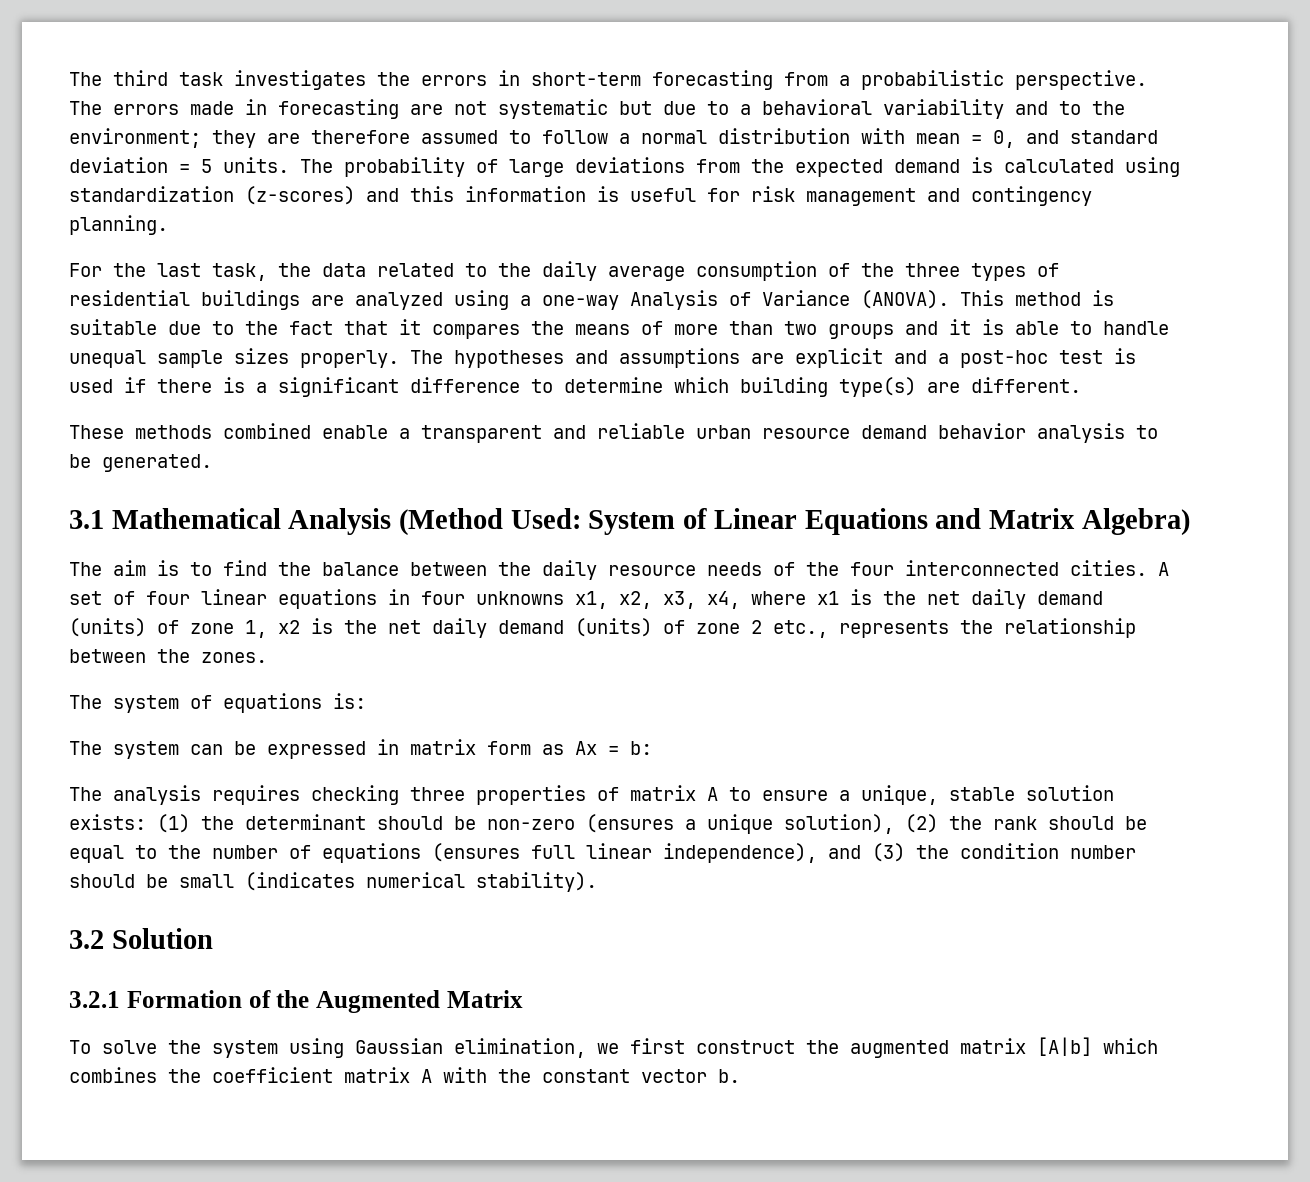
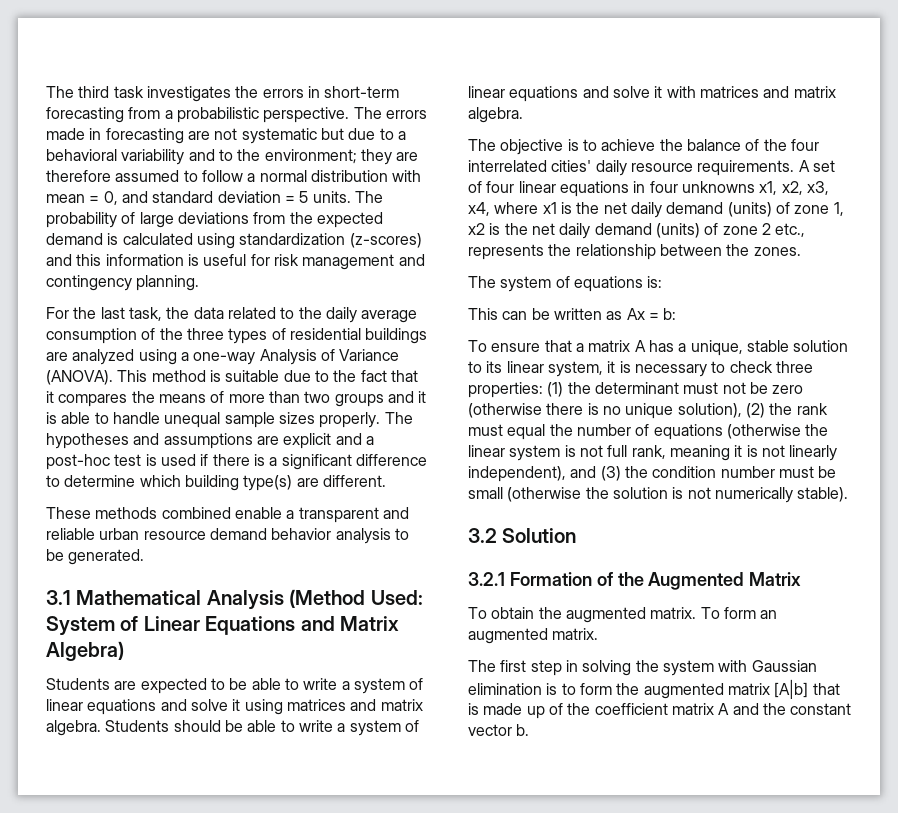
[69,560,267,576] // The aim is to find -> [46,678,424,694] [46,699,423,715] [46,720,419,736] [468,86,836,102] [468,107,523,123] [468,139,656,155] // Students are expected to be able to write a system of linear equations and solve it using matrices and matrix algebra. Students should be able to write a system of linear equations and solve it with matrices and matrix algebra. // The objective is to achieve
[410,560,1147,580] between the daily resource needs of the four interconnected cities. -> [745,139,819,151] [468,160,795,176] of the four interrelated cities' daily resource requirements.
[69,739,652,759] [69,785,1114,805] [69,814,696,833] The system can be expressed in matrix form as Ax = b: // The analysis requires checking three properties of matrix A to ensure a unique, stable solution exists: (1) the determinant should be non-zero (ensures a -> [468,308,677,320] [468,340,849,356] [468,361,813,377] [468,382,804,398] [468,403,621,418] This can be written as Ax = b: // To ensure that a matrix A has a unique, stable solution to its linear system, it is necessary to check three properties: (1) the determinant must not be zero (otherwise there is no
[1048,816,1147,830] [69,843,817,863] should be equal to the number of equations (ensures full linear independence), -> [468,424,829,440] [468,445,838,461] [468,466,566,482] must equal the number of equations (otherwise the linear system is not full rank, meaning it is not linearly independent),
[69,874,135,888] should -> [778,466,814,478] must
[245,872,597,892] (indicates numerical stability). -> [507,487,849,503] (otherwise the solution is not numerically stable).
[102,1037,1158,1058] [69,1067,157,1083] solve the system using Gaussian elimination, we first construct the augmented matrix [A|b] which combines -> [491,607,778,623] [468,628,599,644] [468,660,817,676] [468,679,840,699] [468,703,563,719] obtain the augmented matrix. To form an augmented matrix. // The first step in solving the system with Gaussian elimination is to form the augmented matrix [A|b] that is made up of
[443,1067,487,1083] with -> [732,703,759,715] and

